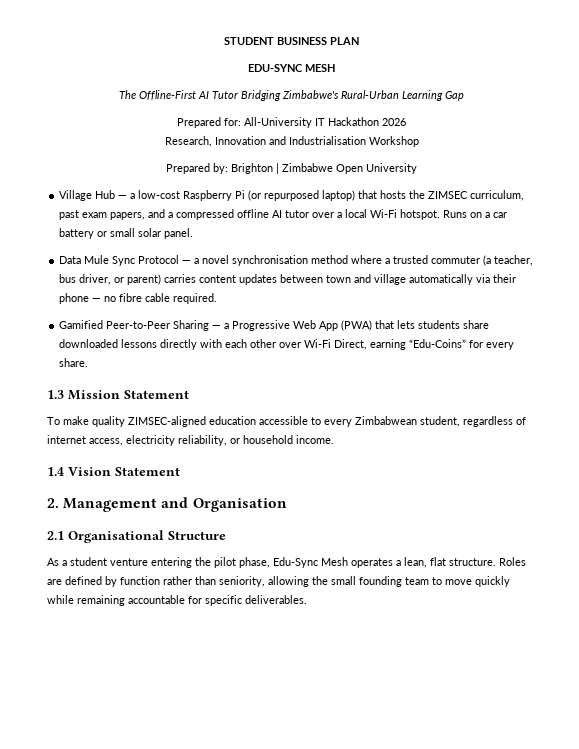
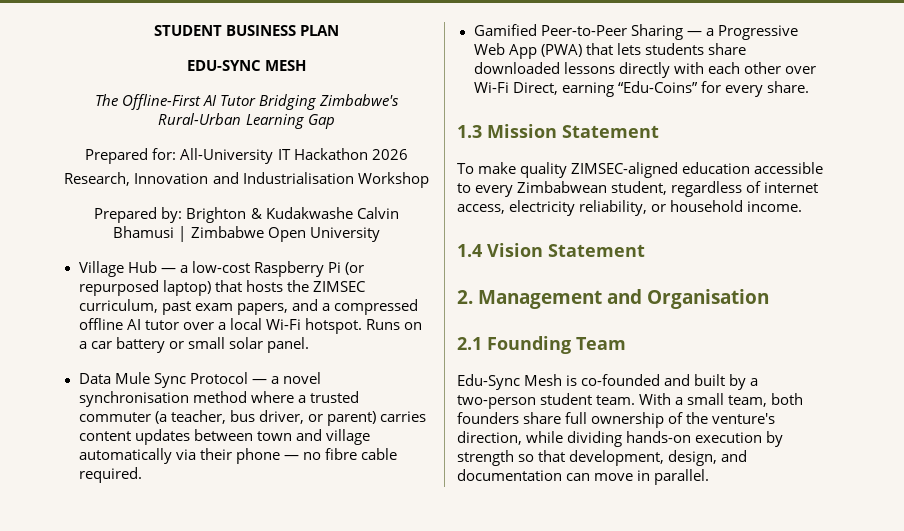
(273, 168) none -> [250,207,399,219] [113,226,175,238] & Kudakwashe Calvin Bhamusi
[68,530,226,543] [47,557,526,568] [47,576,510,587] [47,595,307,606] Organisational Structure // As a student venture entering the pilot phase, Edu-Sync Mesh operates a lean, flat structure. Roles are defined by function rather than seniority, allowing the small founding team to move quickly while remaining accountable for specific deliverables. -> [487,336,626,354] [457,374,759,390] [457,393,804,409] [457,412,776,428] [457,431,784,447] [457,450,748,466] [457,469,710,485] Founding Team // Edu-Sync Mesh is co-founded and built by a two-person student team. With a small team, both founders share full ownership of the venture's direction, while dividing hands-on execution by strength so that development, design, and documentation can move in parallel.

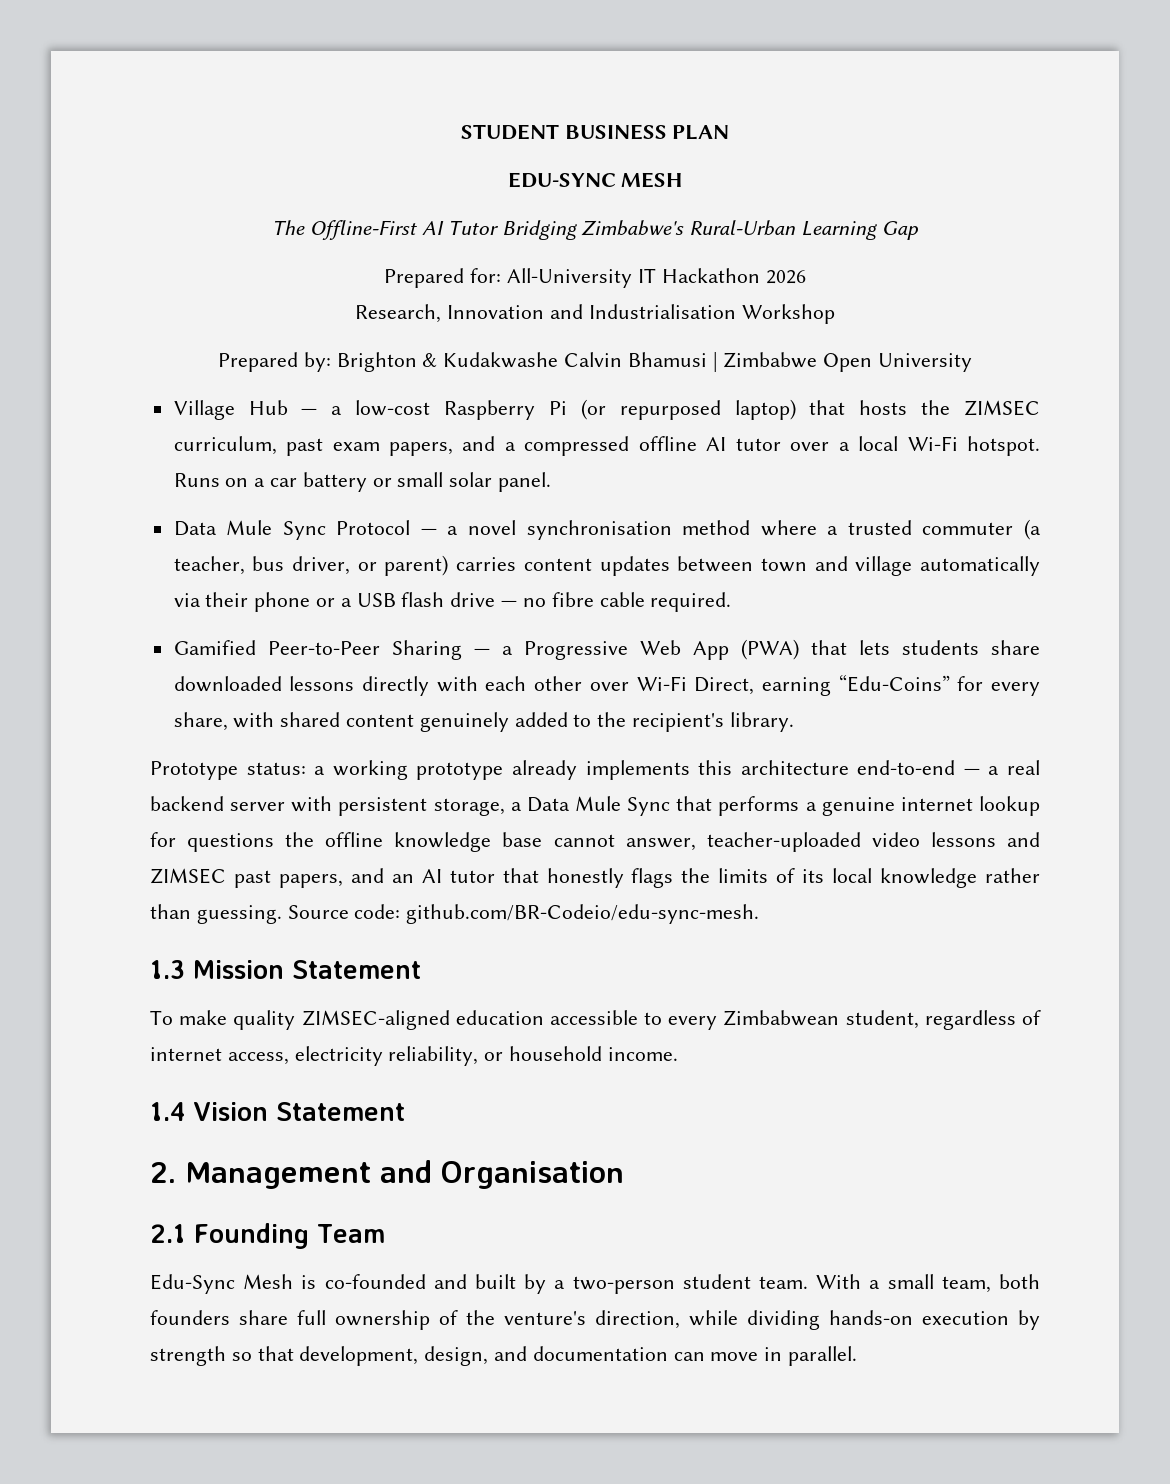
(280, 456) none -> [316,592,496,607] or a USB flash drive
[766,81,809,93] share. -> [173,712,794,732] [150,760,1040,780] [150,796,1040,816] [150,832,1040,852] [150,868,1040,888] [150,904,760,924] share, with shared content genuinely added to the recipient's library. // Prototype status: a working prototype already implements this architecture end-to-end — a real backend server with persistent storage, a Data Mule Sync that performs a genuine internet lookup for questions the offline knowledge base cannot answer, teacher-uploaded video lessons and ZIMSEC past papers, and an AI tutor that honestly flags the limits of its local knowledge rather than guessing. Source code: github.com/BR-Codeio/edu-sync-mesh.

